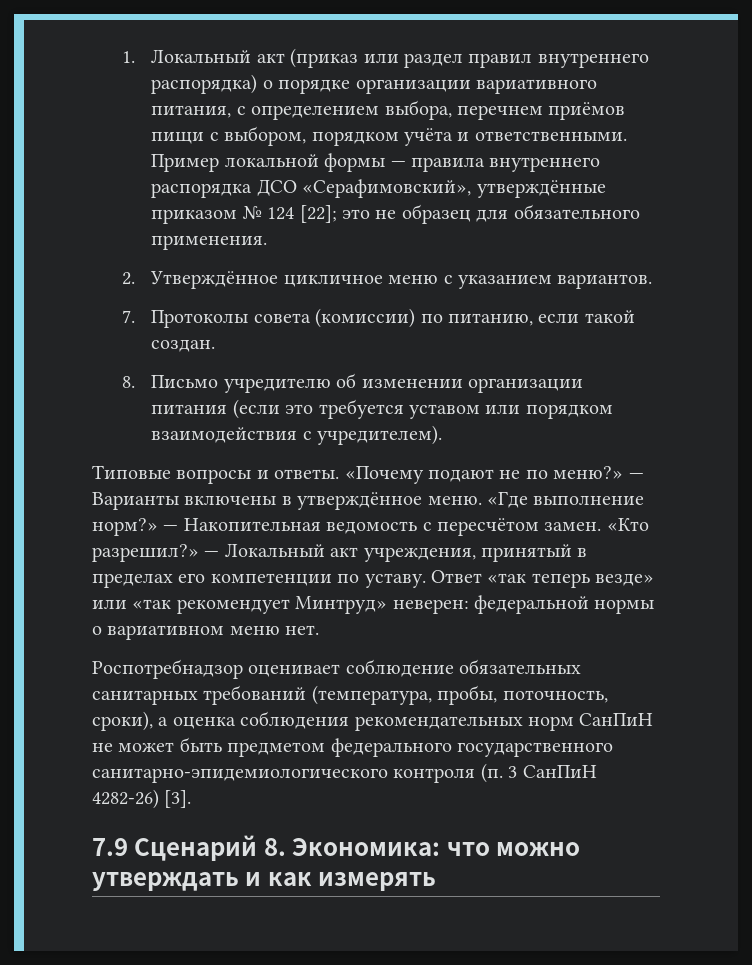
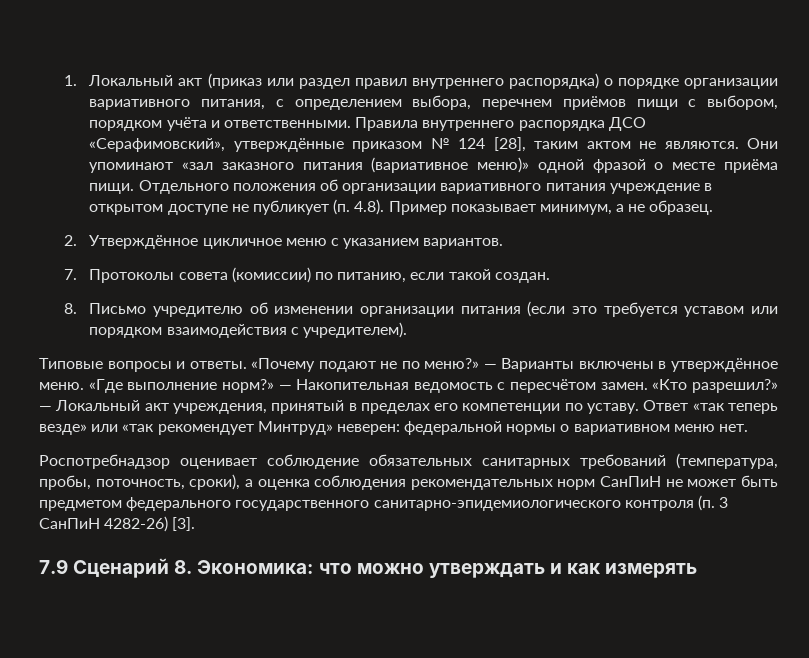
[151,153,486,172] Пример локальной формы — правила -> [355,117,419,131] Правила
[299,204,640,224] [151,235,268,250] [22]; это не образец для обязательного применения. -> [493,137,778,152] [89,157,778,173] [89,179,712,194] [89,199,714,215] [28], таким актом не являются. Они упоминают «зал заказного питания (вариативное меню)» одной фразой о месте приёма пищи. Отдельного положения об организации вариативного питания учреждение в открытом доступе не публикует (п. 4.8). Пример показывает минимум, а не образец.

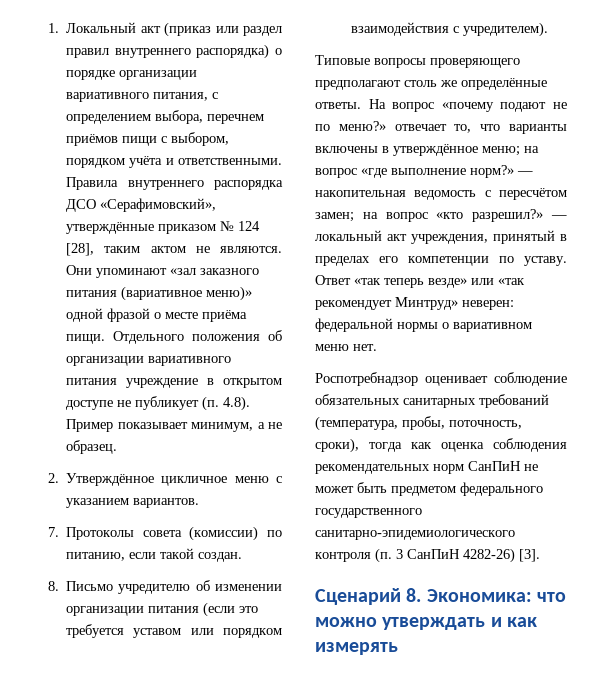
[176,358,779,372] [39,379,123,393] и ответы. «Почему подают не по меню?» — Варианты включены в утверждённое меню. «Где -> [430,58,520,68] [315,78,547,90] [315,99,567,112] [315,121,567,134] [315,144,539,156] [315,168,387,178] проверяющего предполагают столь же определённые ответы. На вопрос «почему подают не по меню?» отвечает то, что варианты включены в утверждённое меню; на вопрос «где
[296,379,410,390] Накопительная -> [315,190,406,197] накопительная
[600,379,688,390] замен. «Кто -> [315,212,464,222] замен; на вопрос «кто
[55,400,141,411] Локальный -> [315,230,382,241] локальный
[244,479,253,487] а -> [369,442,432,452] тогда как
[39,559,68,574] 7.9 -> (540, 555) none

